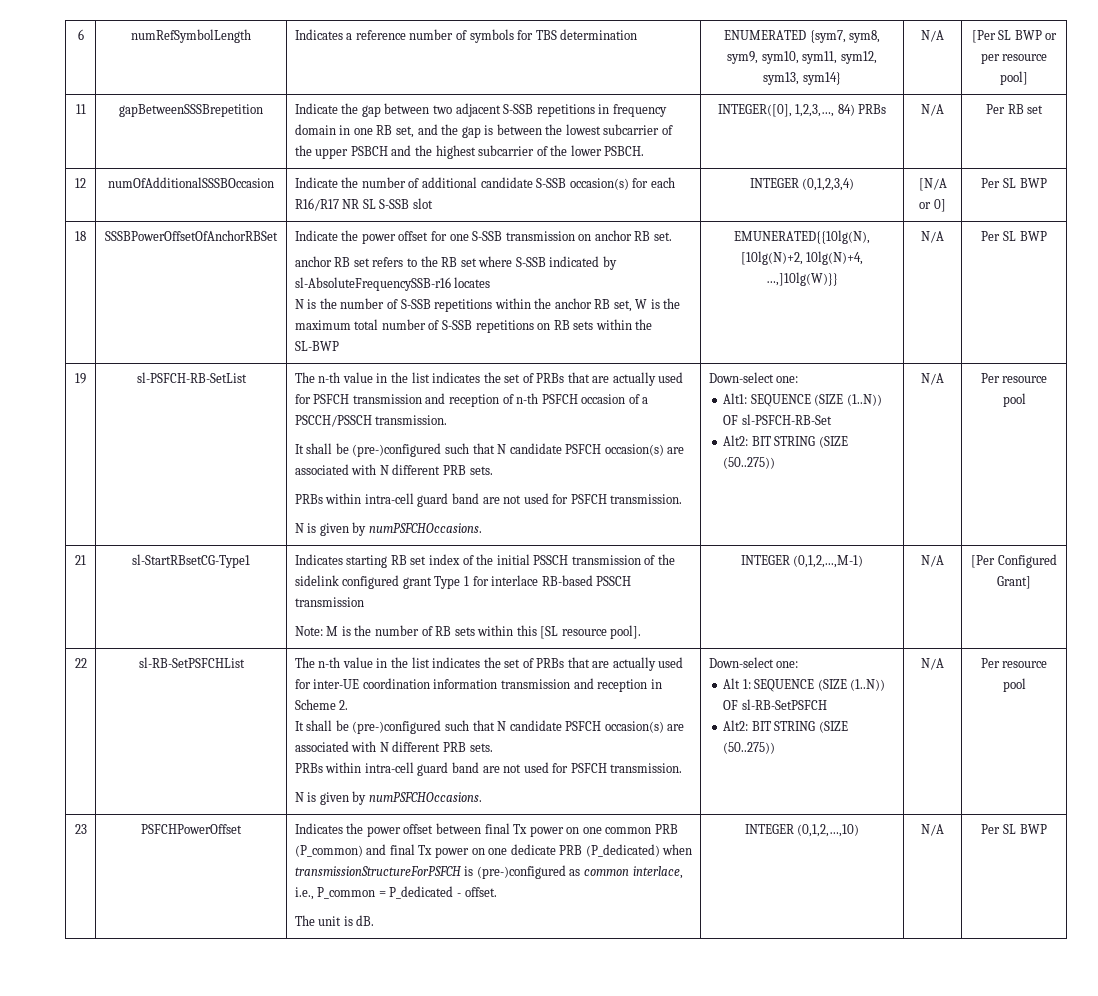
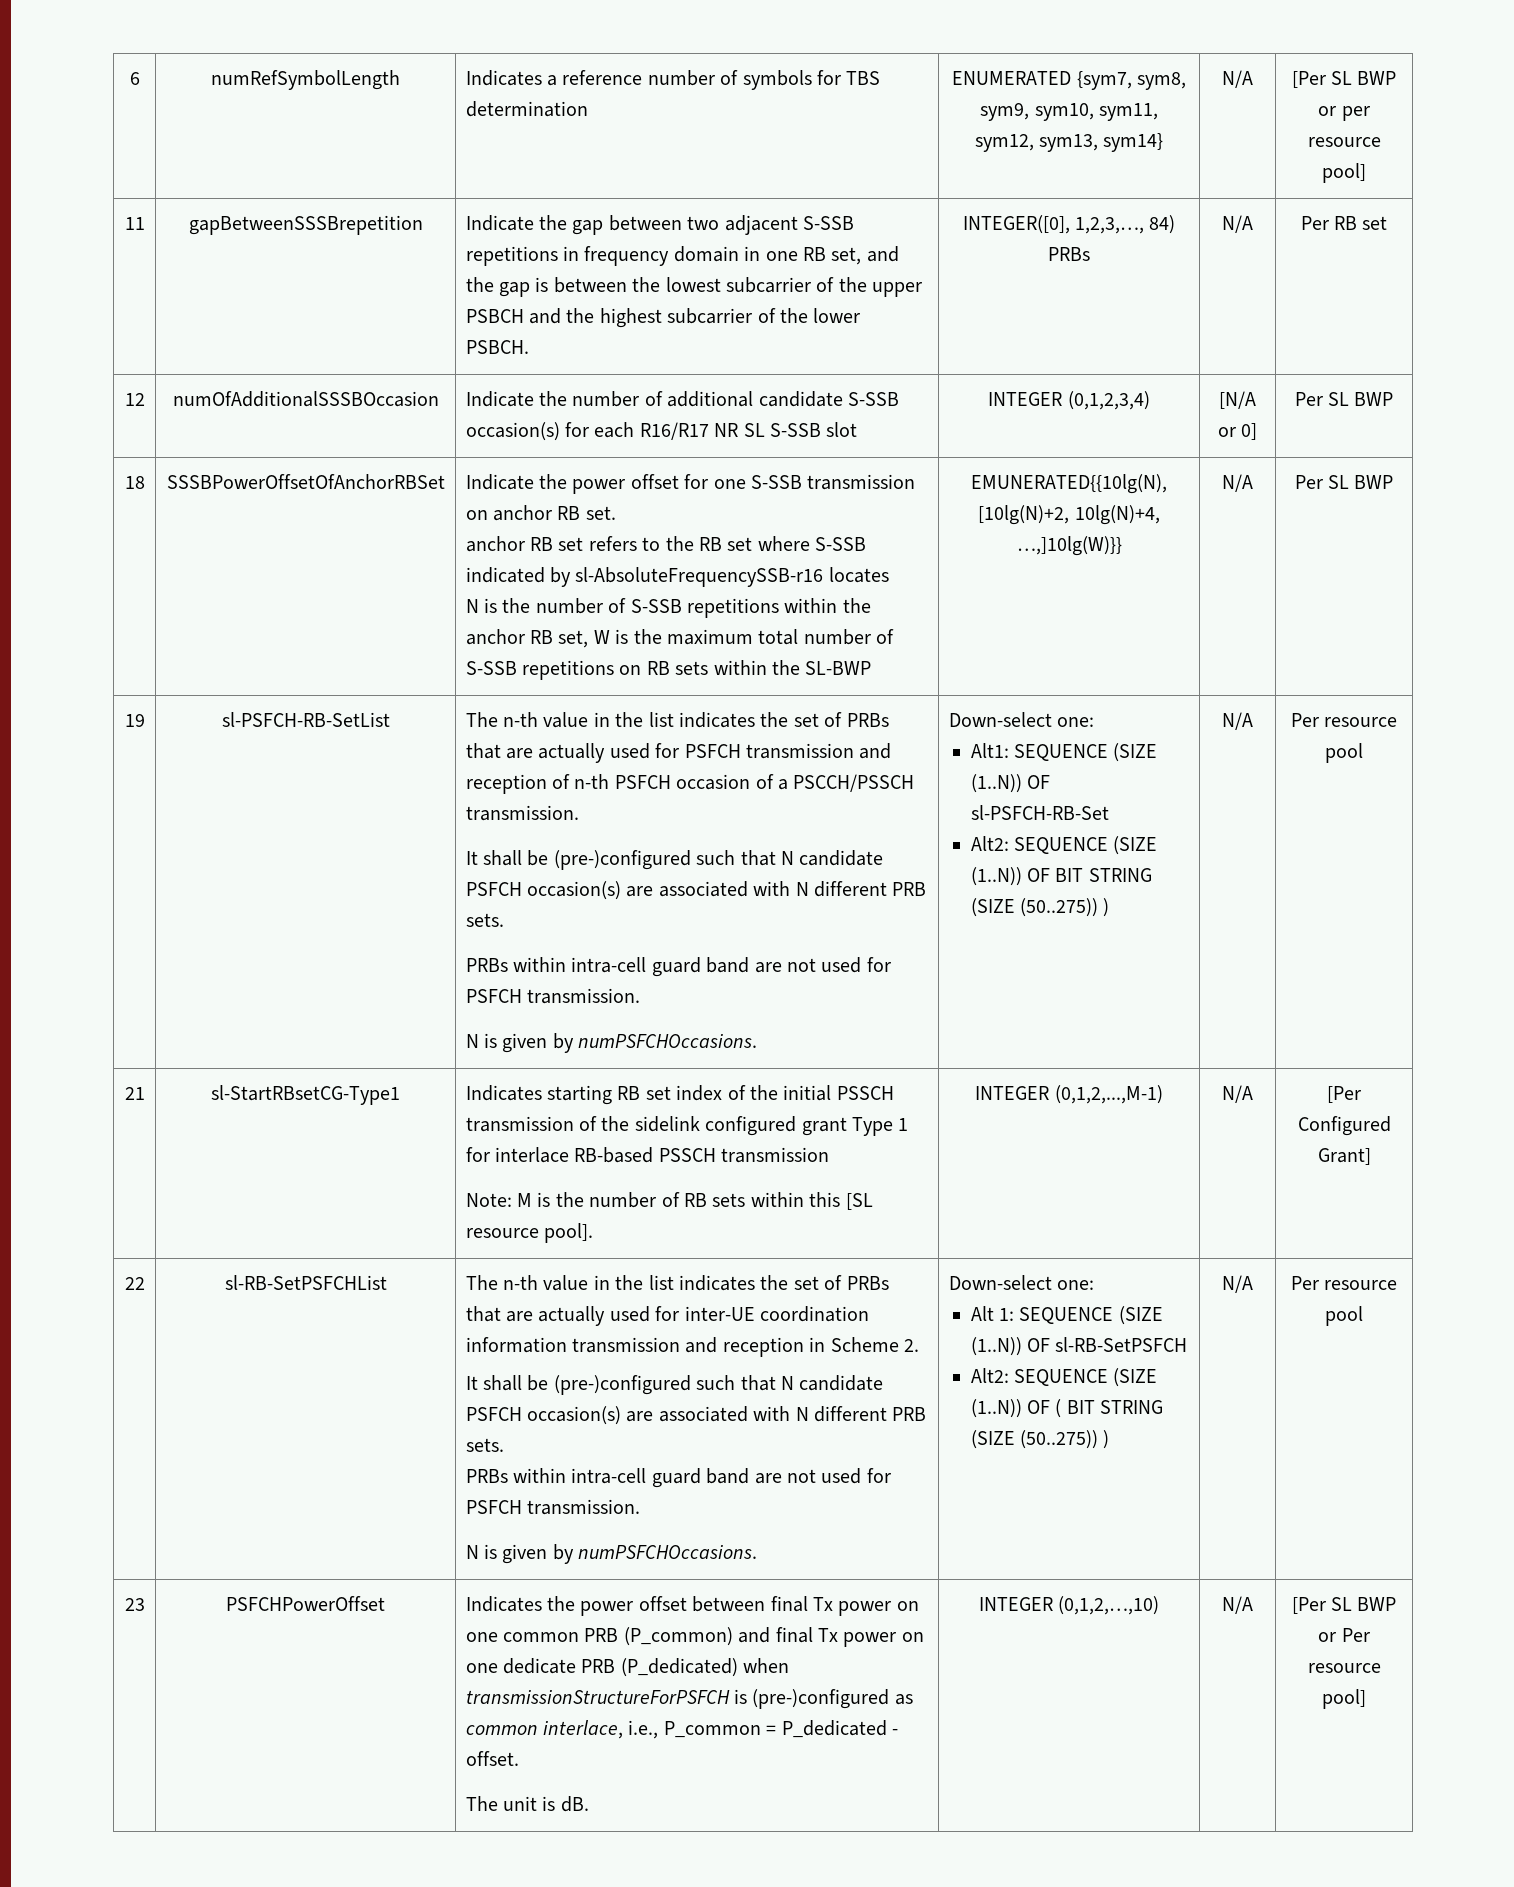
[751,436,848,448] [723,457,776,469] BIT STRING (SIZE (50..275)) -> [1014,836,1158,855] [970,867,1152,886] [970,898,1110,917] SEQUENCE (SIZE (1..N)) OF BIT STRING (SIZE (50..275)) )
[751,721,848,733] [723,742,776,754] BIT STRING (SIZE (50..275)) -> [1014,1368,1158,1387] [970,1399,1164,1418] [970,1430,1110,1449] SEQUENCE (SIZE (1..N)) OF ( BIT STRING (SIZE (50..275)) )
[981,824,1047,834] Per SL BWP -> [1291,1597,1397,1614] [1318,1628,1370,1642] [1307,1663,1381,1673] [1322,1689,1366,1709] [Per SL BWP or Per resource pool]

